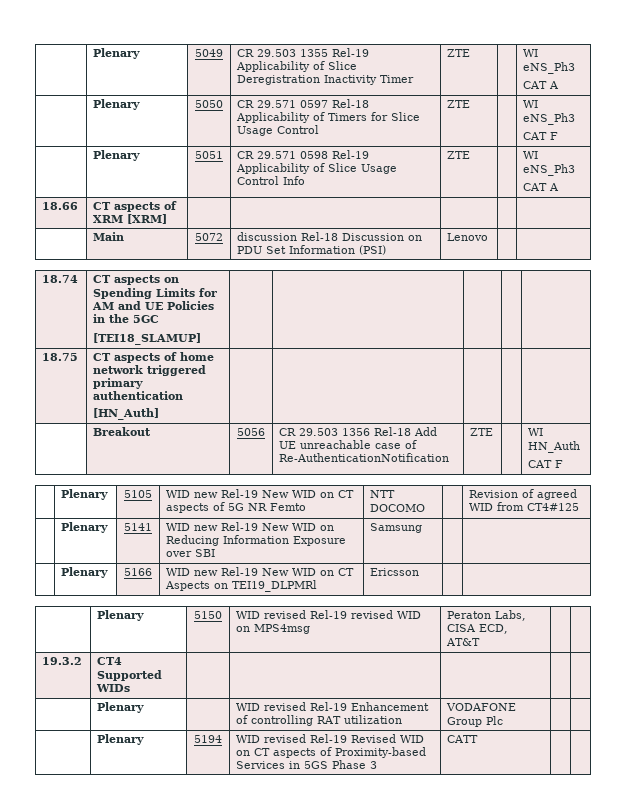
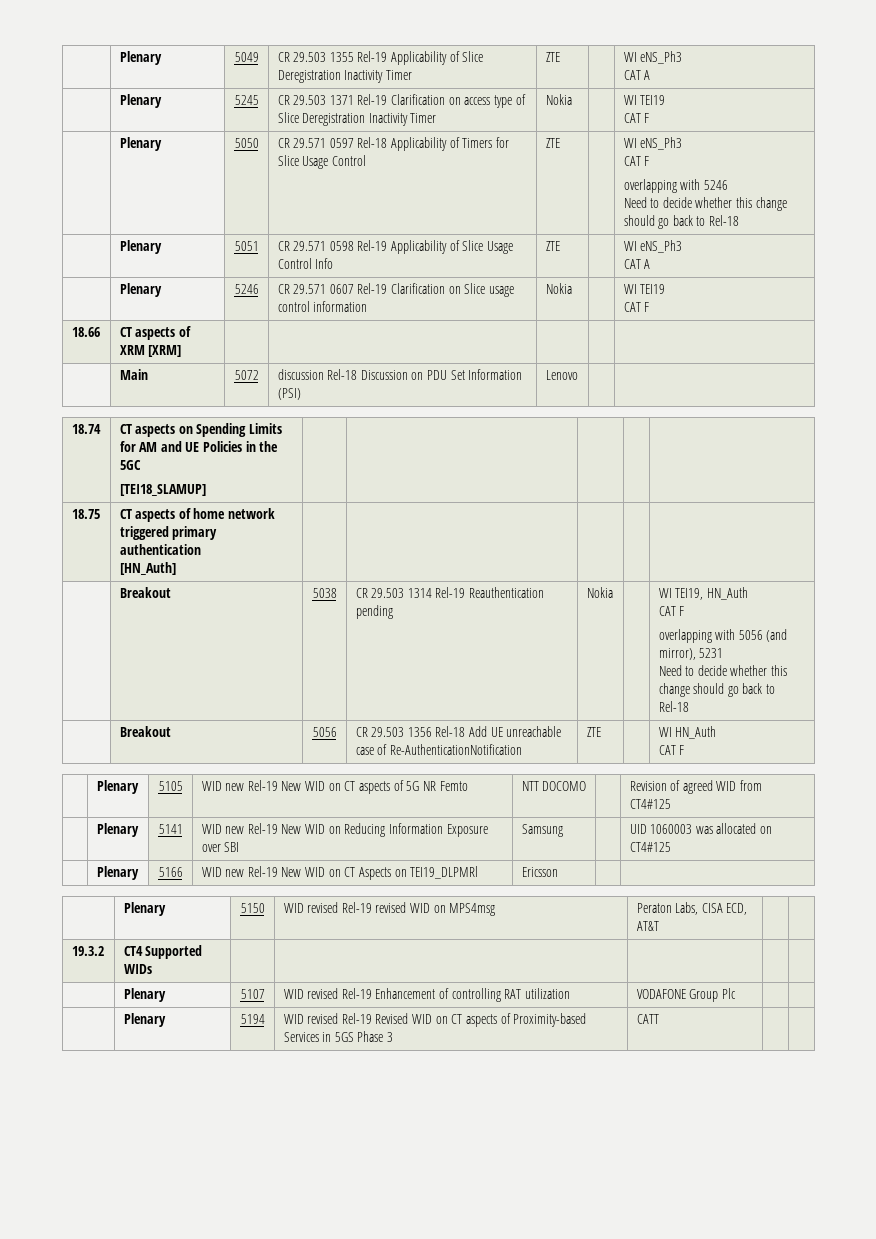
(560, 85) none -> [119,94,162,108] [234,95,259,105] [277,94,526,108] [277,112,437,126] [545,94,572,105] [623,95,666,105] [623,113,650,123] // | Plenary | 5245 | CR 29.503 1371 Rel-19 Clarification on access type of Slice Deregistration Inactivity Timer | Nokia | | WI TEI19 // CAT F
(559, 136) none -> [623,179,728,193] [623,197,787,211] [623,215,740,229] // overlapping with 5246 // Need to decide whether this change should go back to Rel-18
(560, 187) none -> [119,283,162,297] [234,284,259,294] [277,283,515,297] [277,301,368,312] [545,283,572,294] [623,284,666,294] [623,302,650,312] // | Plenary | 5246 | CR 29.571 0607 Rel-19 Clarification on Slice usage control information | Nokia | | WI TEI19 // CAT F
(160, 414) none -> [119,587,171,598] [312,588,337,598] [355,587,545,598] [355,605,393,619] [586,587,613,598] [658,587,748,600] [658,606,685,616] [658,629,788,643] [658,648,724,660] [658,665,788,676] [658,683,776,697] [658,701,689,712] // | Breakout | 5038 | CR 29.503 1314 Rel-19 Reauthentication pending | Nokia | | WI TEI19, HN_Auth // CAT F // overlapping with 5056 (and mirror), 5231 // Need to decide whether this change should go back to Rel-18
(423, 528) none -> [629,823,773,834] [629,842,671,852] UID 1060003 was allocated on CT4#125
(145, 707) none -> [240,989,265,999] 5107

